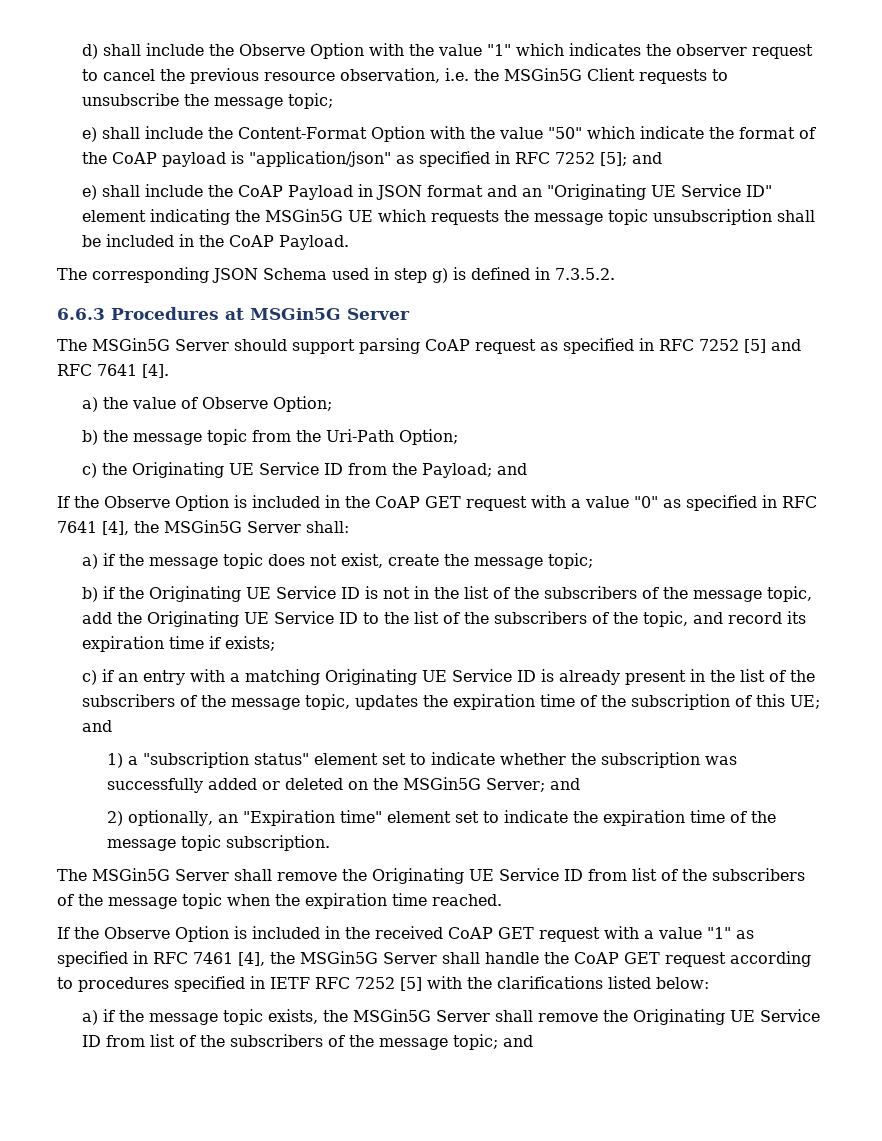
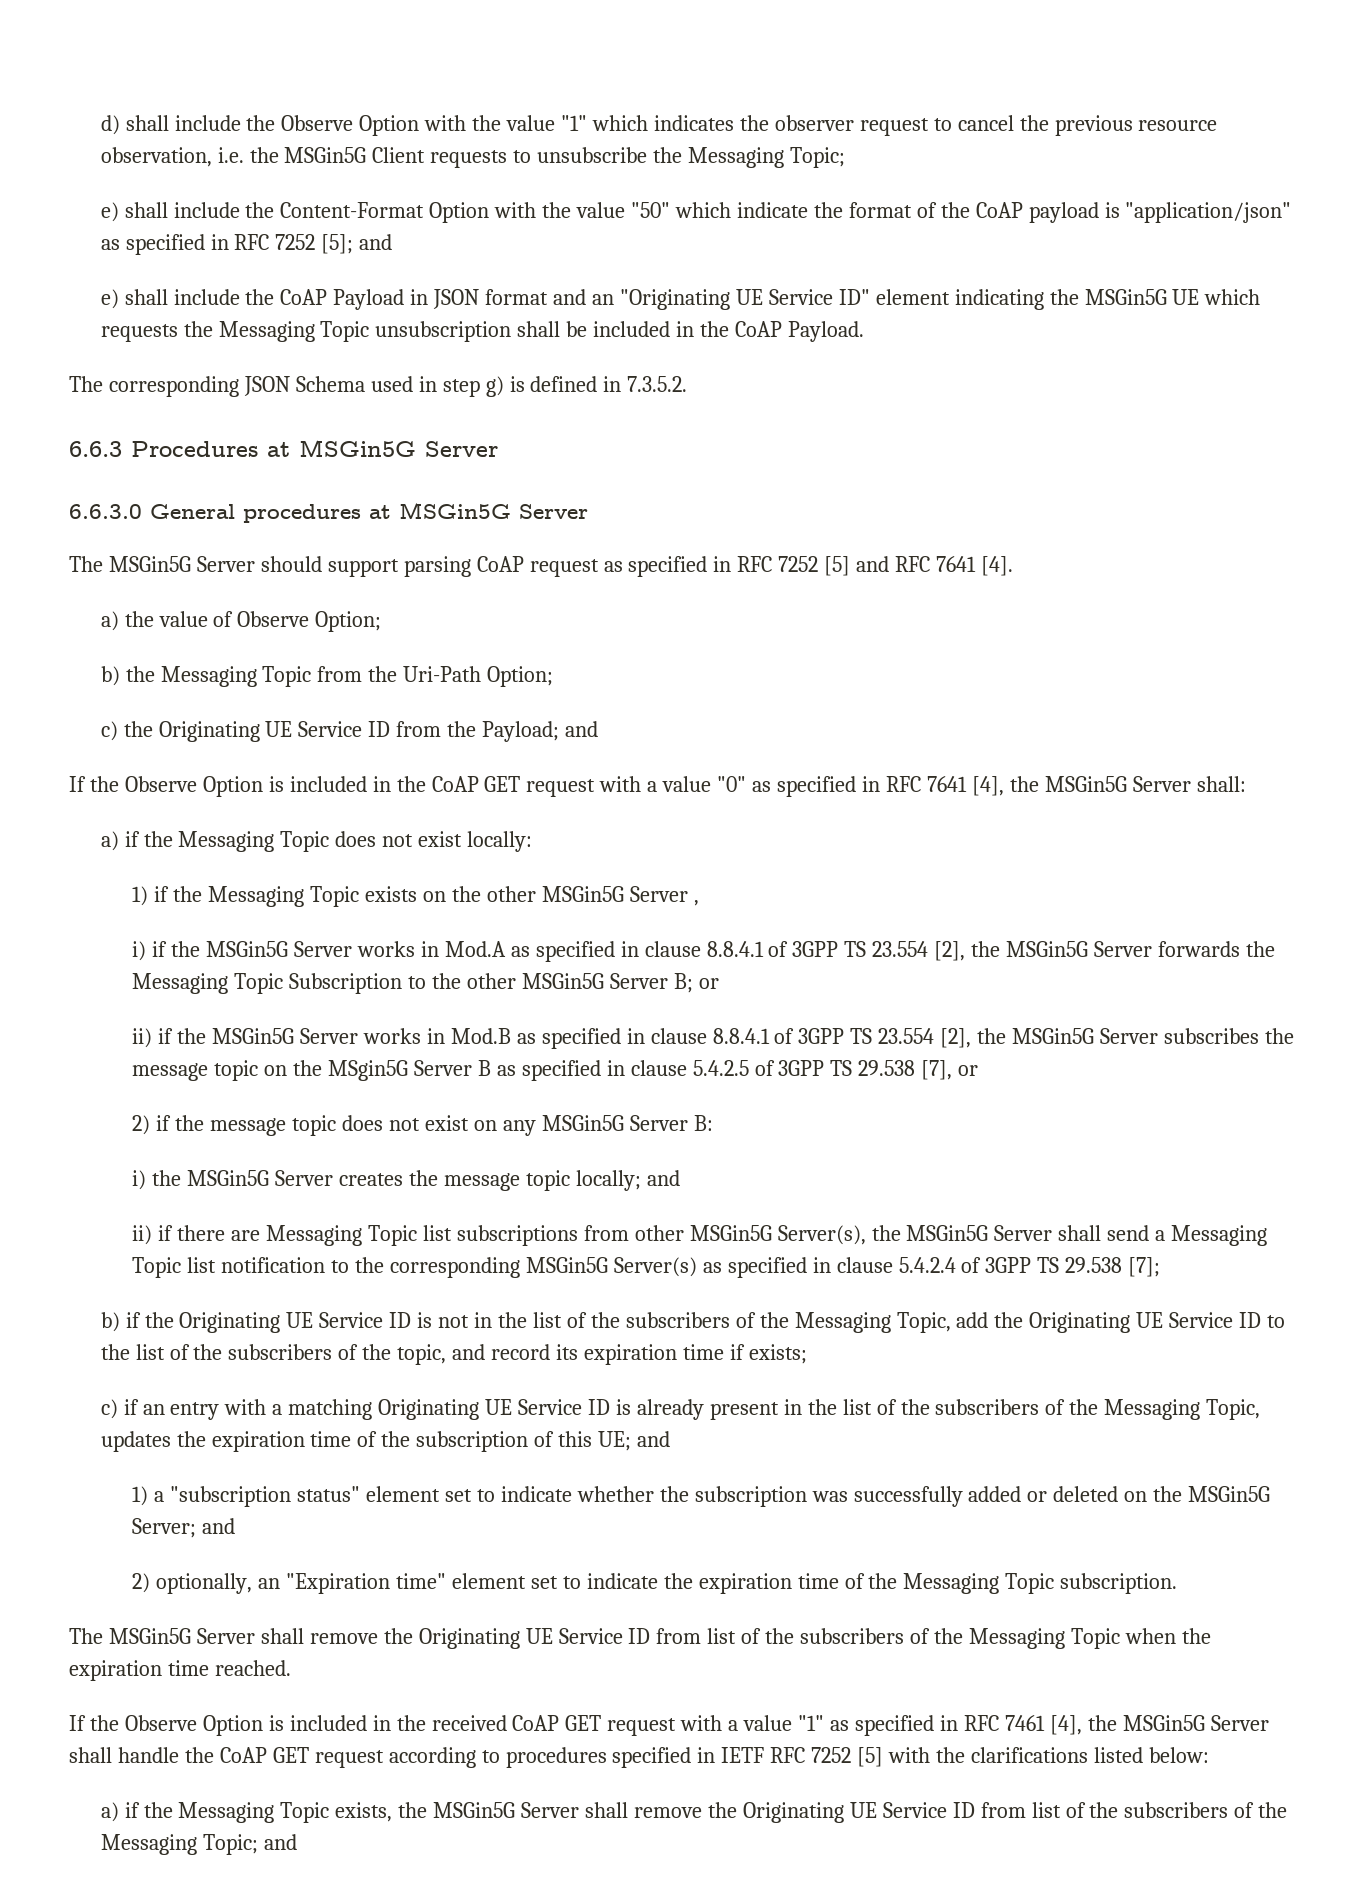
[214,93,334,109] message topic; -> [688,147,846,168] Messaging Topic;
[534,209,649,225] message topic -> [218,321,370,342] Messaging Topic
(410, 314) none -> [69,502,588,523] // 6.6.3.0 General procedures at MSGin5G Server
[133,429,248,445] message topic -> [160,666,312,687] Messaging Topic
[149,553,594,569] message topic does not exist, create the message topic; -> [178,831,533,852] [132,886,699,907] [132,941,1275,962] [132,973,719,994] [132,1028,1294,1049] [132,1060,979,1081] [132,1115,713,1136] [132,1170,680,1191] [132,1225,1268,1246] [132,1257,1161,1278] Messaging Topic does not exist locally: // 1) if the Messaging Topic exists on the other MSGin5G Server , // i) if the MSGin5G Server works in Mod.A as specified in clause 8.8.4.1 of 3GPP TS 23.554 [2], the MSGin5G Server forwards the Messaging Topic Subscription to the other MSGin5G Server B; or // ii) if the MSGin5G Server works in Mod.B as specified in clause 8.8.4.1 of 3GPP TS 23.554 [2], the MSGin5G Server subscribes the message topic on the MSgin5G Server B as specified in clause 5.4.2.5 of 3GPP TS 29.538 [7], or // 2) if the message topic does not exist on any MSGin5G Server B: // i) the MSGin5G Server creates the message topic locally; and // ii) if there are Messaging Topic list subscriptions from other MSGin5G Server(s), the MSGin5G Server shall send a Messaging Topic list notification to the corresponding MSGin5G Server(s) as specified in clause 5.4.2.4 of 3GPP TS 29.538 [7];
[693,586,813,602] message topic, -> [794,1312,951,1333] Messaging Topic,
[231,694,351,710] message topic, -> [1104,1399,1261,1420] Messaging Topic,
[107,835,222,851] message topic -> [903,1573,1055,1594] Messaging Topic
[108,893,222,909] message topic -> [968,1628,1120,1649] Messaging Topic
[149,1009,264,1025] message topic -> [178,1802,330,1823] Messaging Topic
[379,1034,499,1050] message topic; -> [100,1834,258,1855] Messaging Topic;

